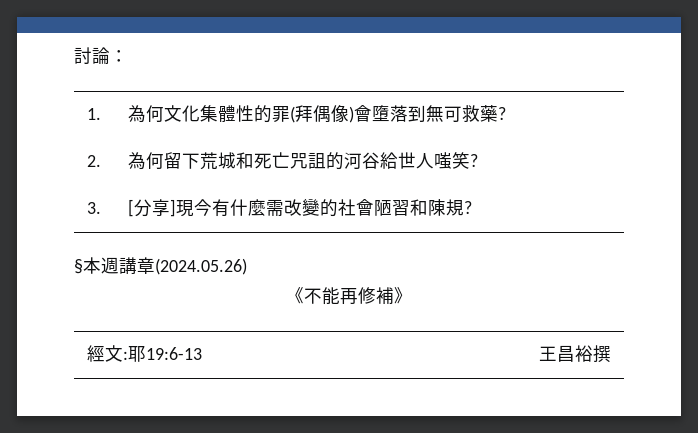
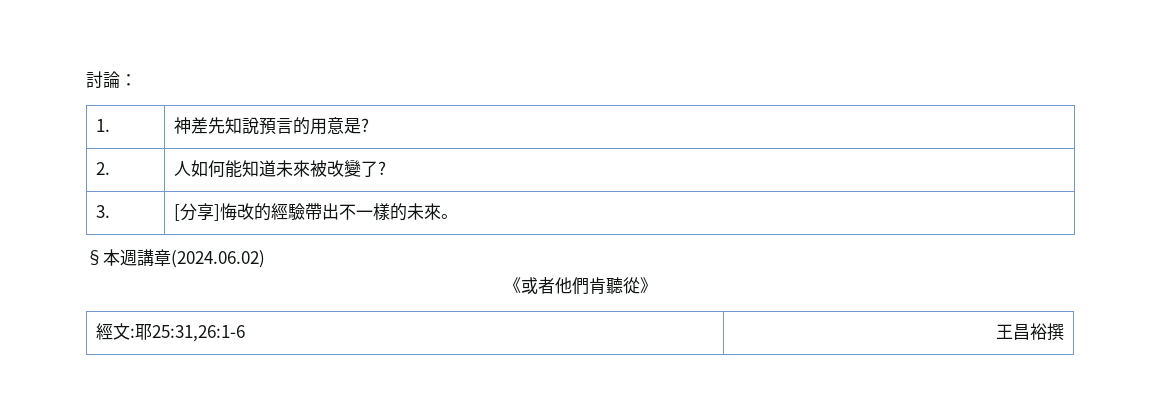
[128,105,507,123] [87,155,102,167] [128,152,471,170] 為何文化集體性的罪(拜偶像)會墮落到無可救藥? // 2. | 為何留下荒城和死亡咒詛的河谷給世人嗤笑 -> [173,117,369,135] [95,162,110,175] [173,159,378,178] 神差先知說預言的用意是? // 2. | 人如何能知道未來被改變了
[176,198,473,217] 現今有什麼需改變的社會陋習和陳規? -> [219,203,458,221] 悔改的經驗帶出不一樣的未來。
[155,258,247,275] (2024.05.26) -> [171,250,265,268] (2024.06.02)
[304,287,394,305] 不能再修補 -> [521,277,640,295] 或者他們肯聽從
[146,347,203,360] 19:6-13 -> [151,325,245,342] 25:31,26:1-6

